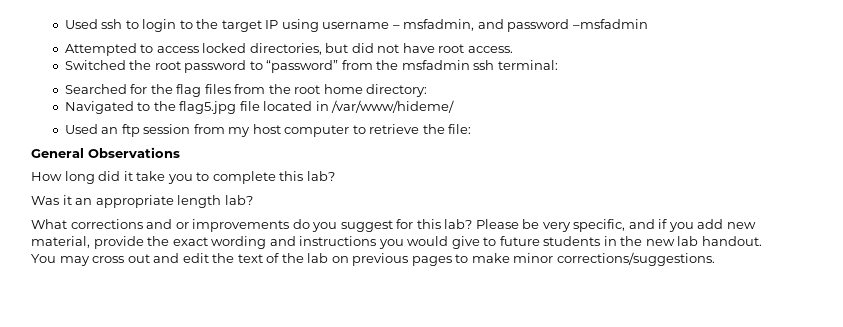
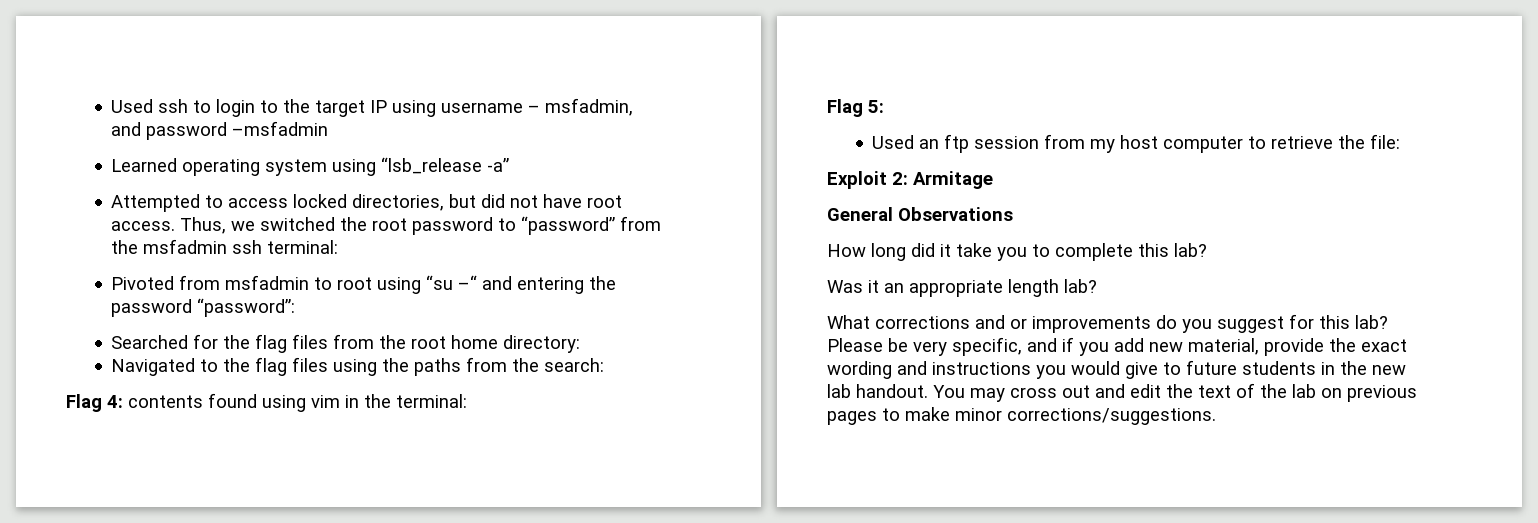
(648, 24) none -> [111,157,510,176] // Learned operating system using “lsb_release -a”
[64,60,126,70] // Switched -> [180,217,336,234] Thus, we switched
(558, 65) none -> [111,275,617,294] [111,298,296,317] // Pivoted from msfadmin to root using “su –“ and entering the password “password”:
[179,100,455,114] flag5.jpg file located in /var/www/hideme/ -> [255,357,605,376] [66,393,467,412] [827,99,884,117] flag files using the paths from the search: // Flag 4: contents found using vim in the terminal: // Flag 5:
(472, 129) none -> [827,171,993,189] // Exploit 2: Armitage

